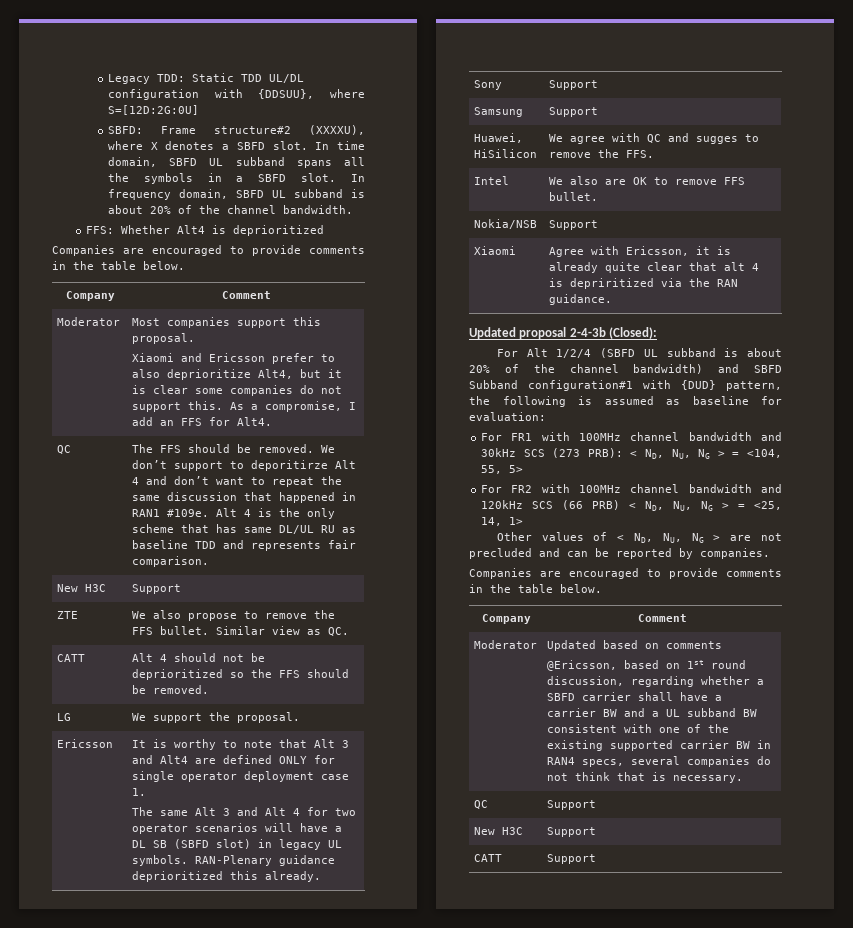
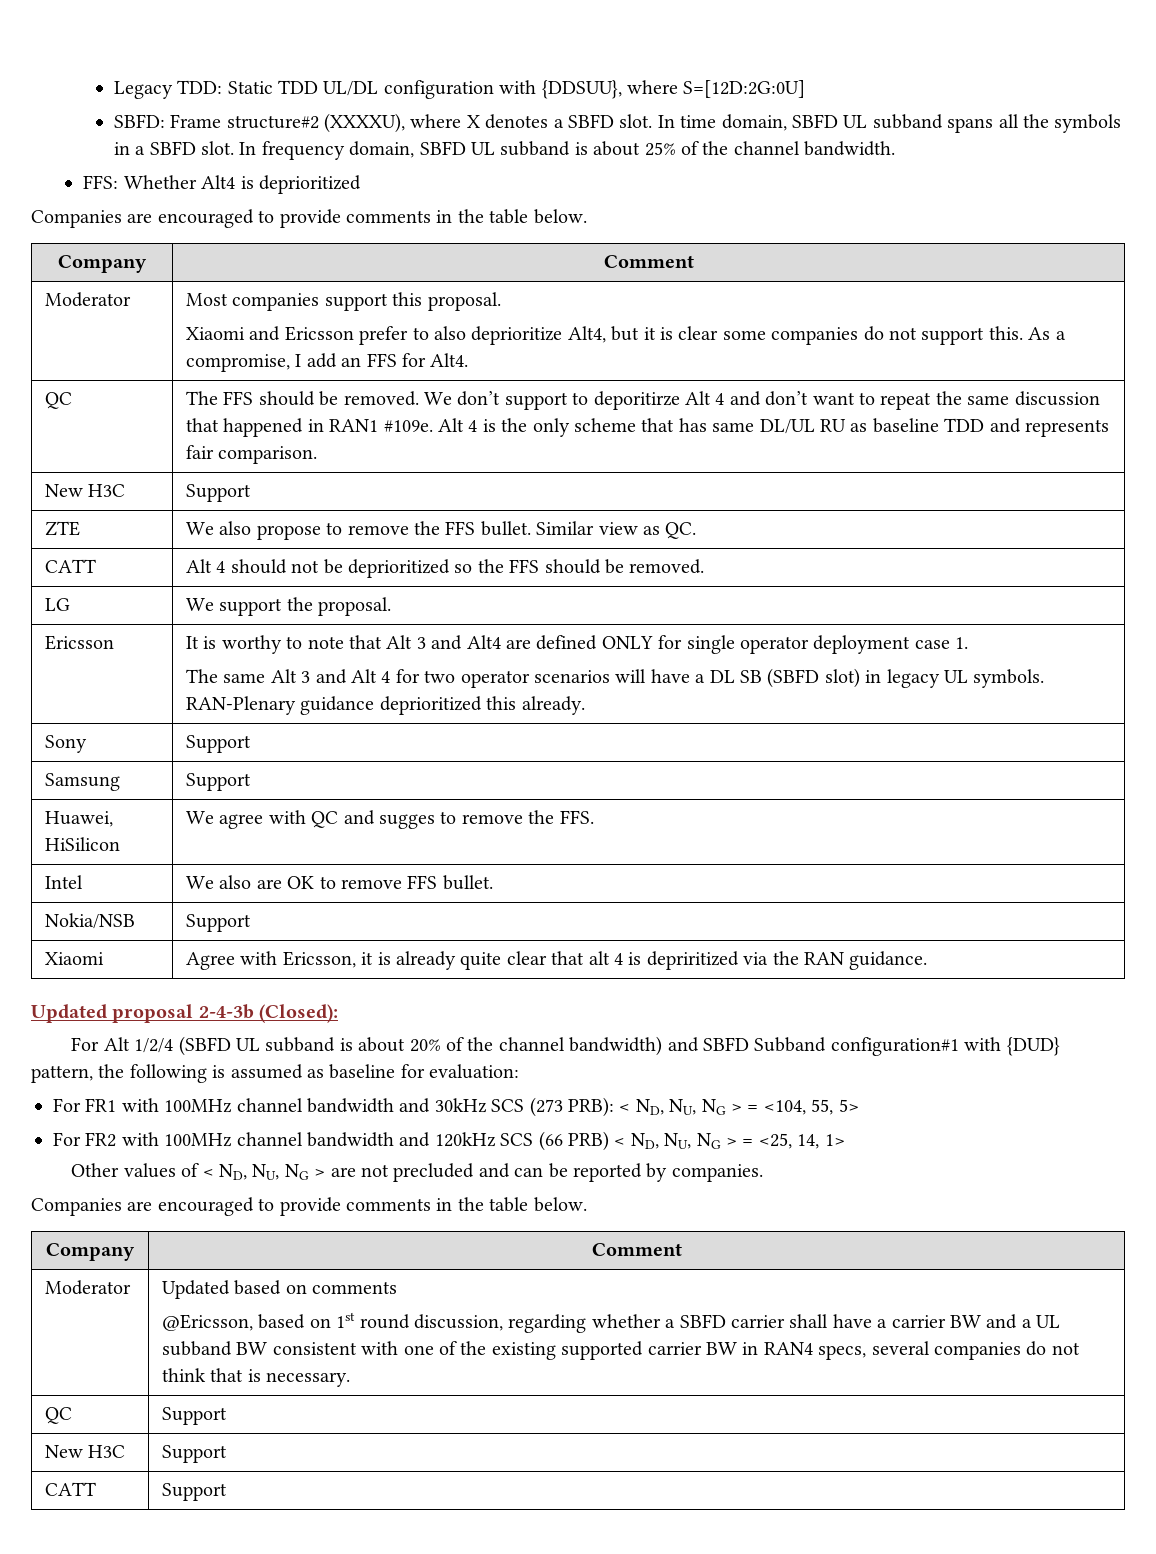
[149,206,171,214] 20% -> [644,142,676,156] 25%

